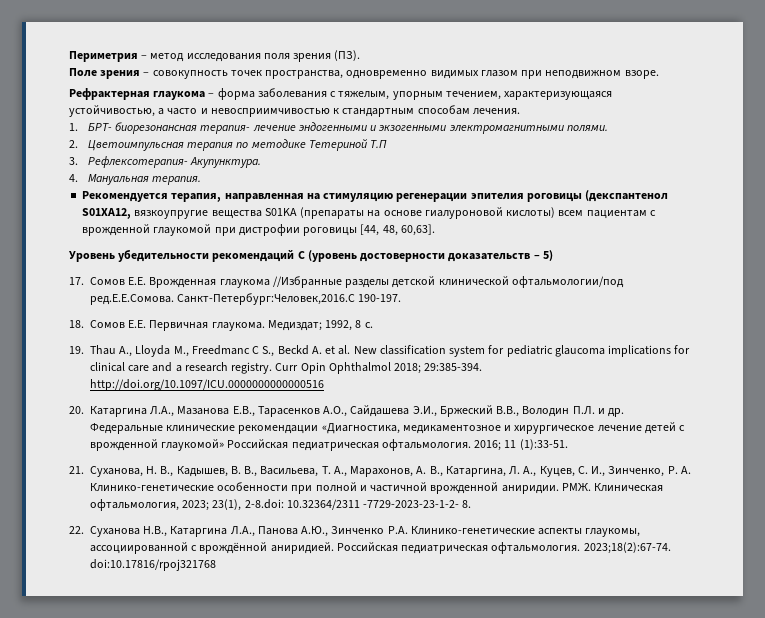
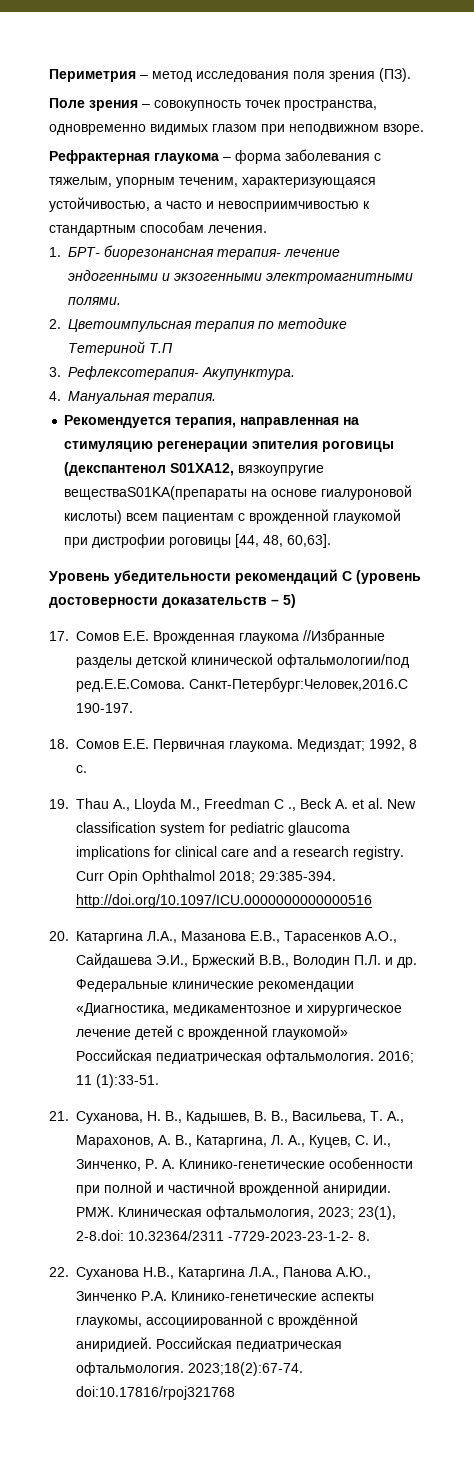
[445,91,501,100] течением, -> [179,177,238,187] теченим,
[211,207,365,219] вещества S01KA (препараты -> [64,486,248,500] веществаS01KA(препараты
[191,345,309,357] Freedmanc C S., Beckd -> [204,798,332,811] Freedman C ., Beck

